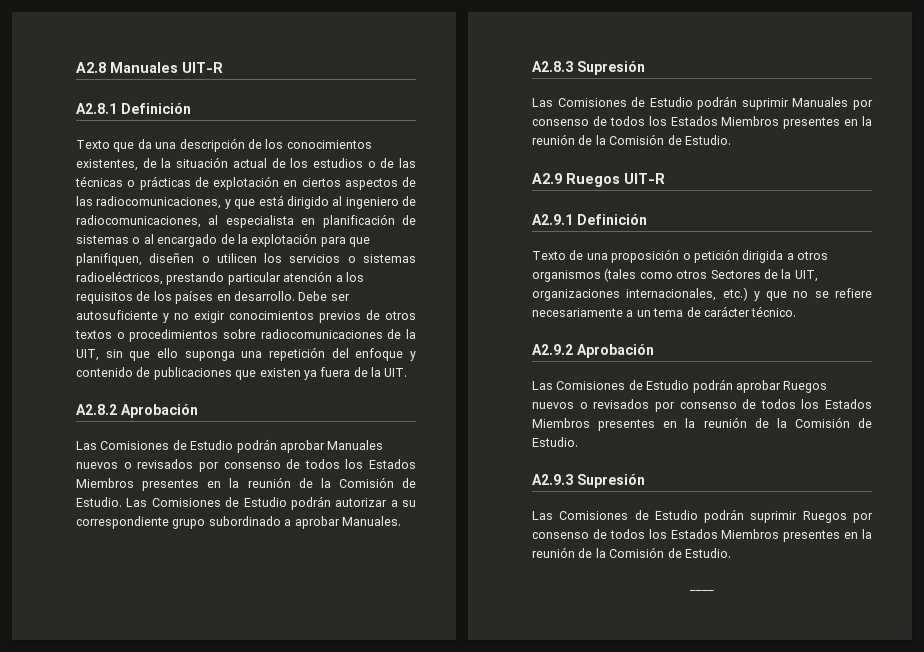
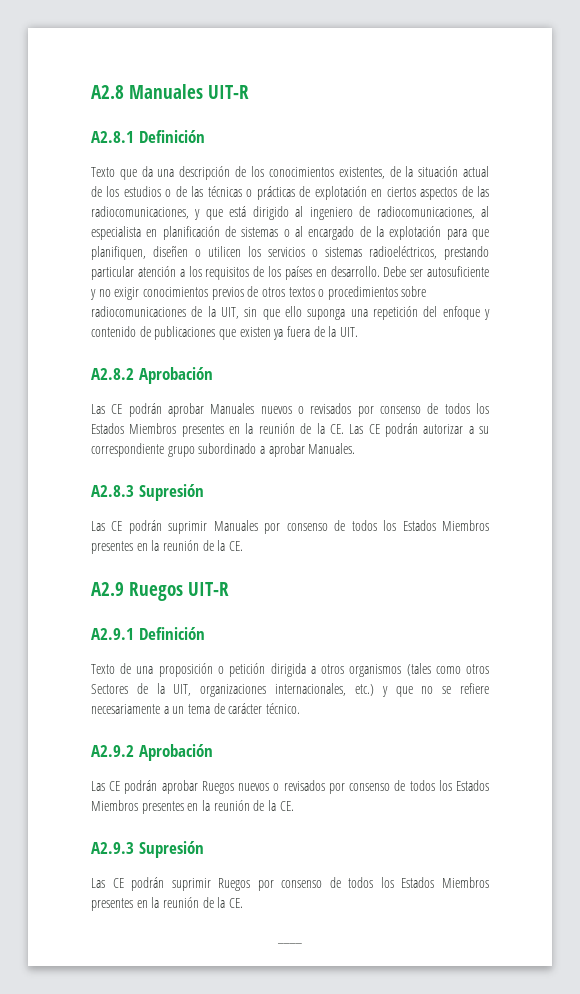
[100,440,234,450] Comisiones de Estudio -> [111,404,123,414] CE
[338,477,416,488] [76,497,287,507] Comisión de Estudio. Las Comisiones de Estudio -> [329,424,380,434] CE. Las CE
[557,97,693,107] Comisiones de Estudio -> [111,521,123,531] CE
[609,134,731,145] Comisión de Estudio. -> [228,541,243,551] CE.
[556,380,690,390] Comisiones de Estudio -> [109,781,121,791] CE
[794,417,872,428] [532,437,578,447] Comisión de Estudio. -> [279,801,294,811] CE.
[559,510,698,520] Comisiones de Estudio -> [112,878,124,888] CE
[609,547,731,558] Comisión de Estudio. -> [228,898,243,908] CE.

